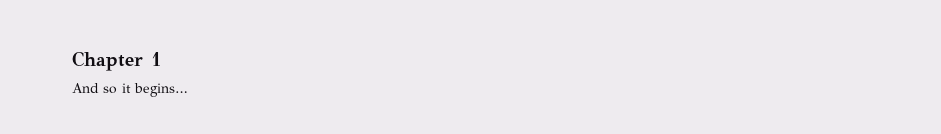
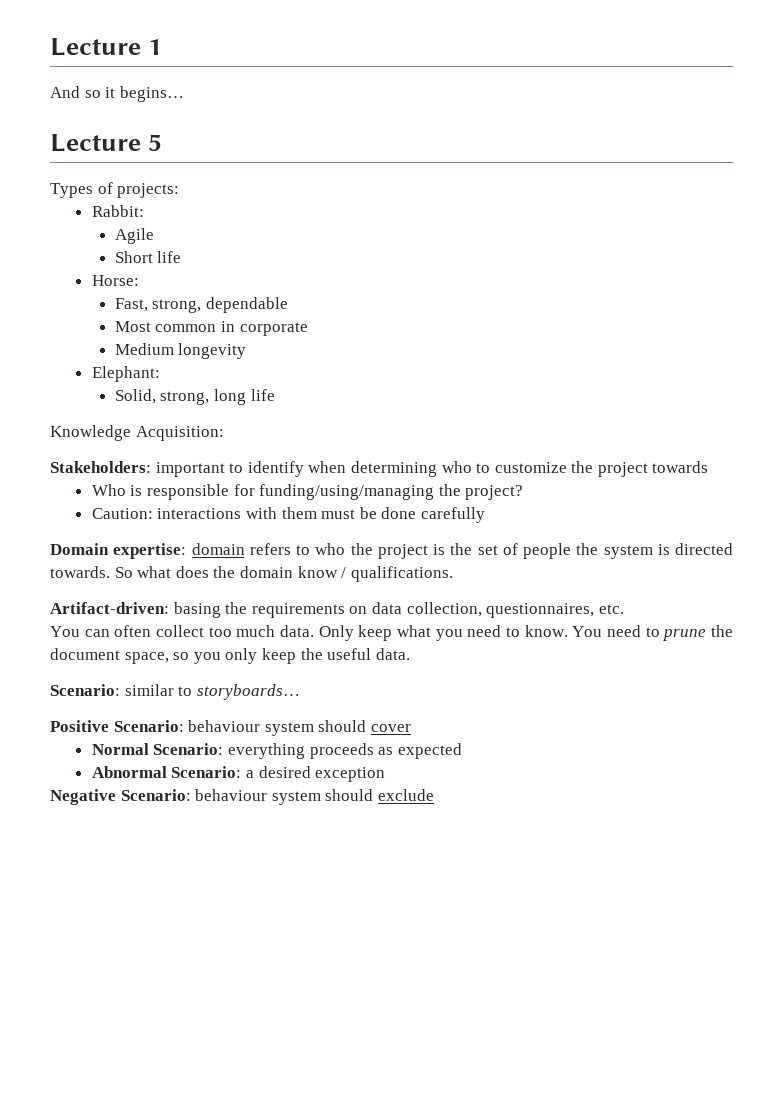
[72,51,143,71] Chapter -> [50,38,141,56] Lecture
(187, 90) none -> [50,134,163,152] [50,182,180,198] [91,205,144,217] [114,228,154,244] [114,251,182,263] [91,275,139,286] [114,297,289,313] [114,321,308,336] [114,343,247,359] [91,366,160,382] [114,389,275,405] [50,425,224,441] [50,461,709,477] [91,484,524,500] [91,507,485,523] [50,543,733,559] [50,566,453,582] [50,602,624,618] [50,625,733,641] [50,648,410,664] [50,684,300,700] [50,720,411,736] [91,743,462,759] [91,766,386,782] [50,789,434,805] // Lecture 5 // Types of projects: // Rabbit: // Agile // Short life // Horse: // Fast, strong, dependable // Most common in corporate // Medium longevity // Elephant: // Solid, strong, long life // Knowledge Acquisition: // Stakeholders: important to identify when determining who to customize the project towards // Who is responsible for funding/using/managing the project? // Caution: interactions with them must be done carefully // Domain expertise: domain refers to who the project is the set of people the system is directed towards. So what does the domain know / qualifications. // Artifact-driven: basing the requirements on data collection, questionnaires, etc. // You can often collect too much data. Only keep what you need to know. You need to prune the document space, so you only keep the useful data. // Scenario: similar to storyboards… // Positive Scenario: behaviour system should cover // Normal Scenario: everything proceeds as expected // Abnormal Scenario: a desired exception // Negative Scenario: behaviour system should exclude

